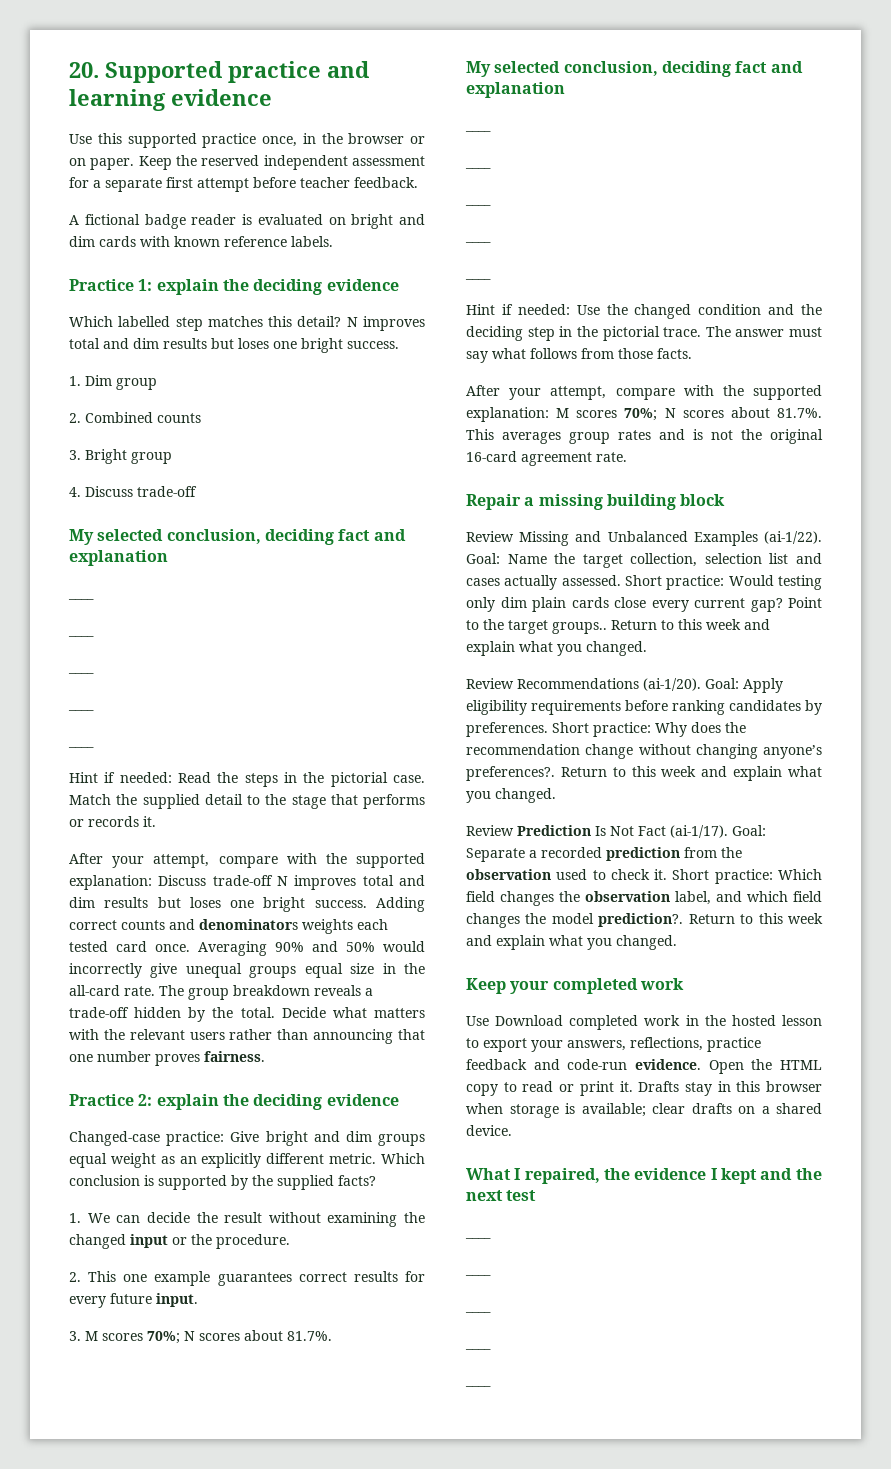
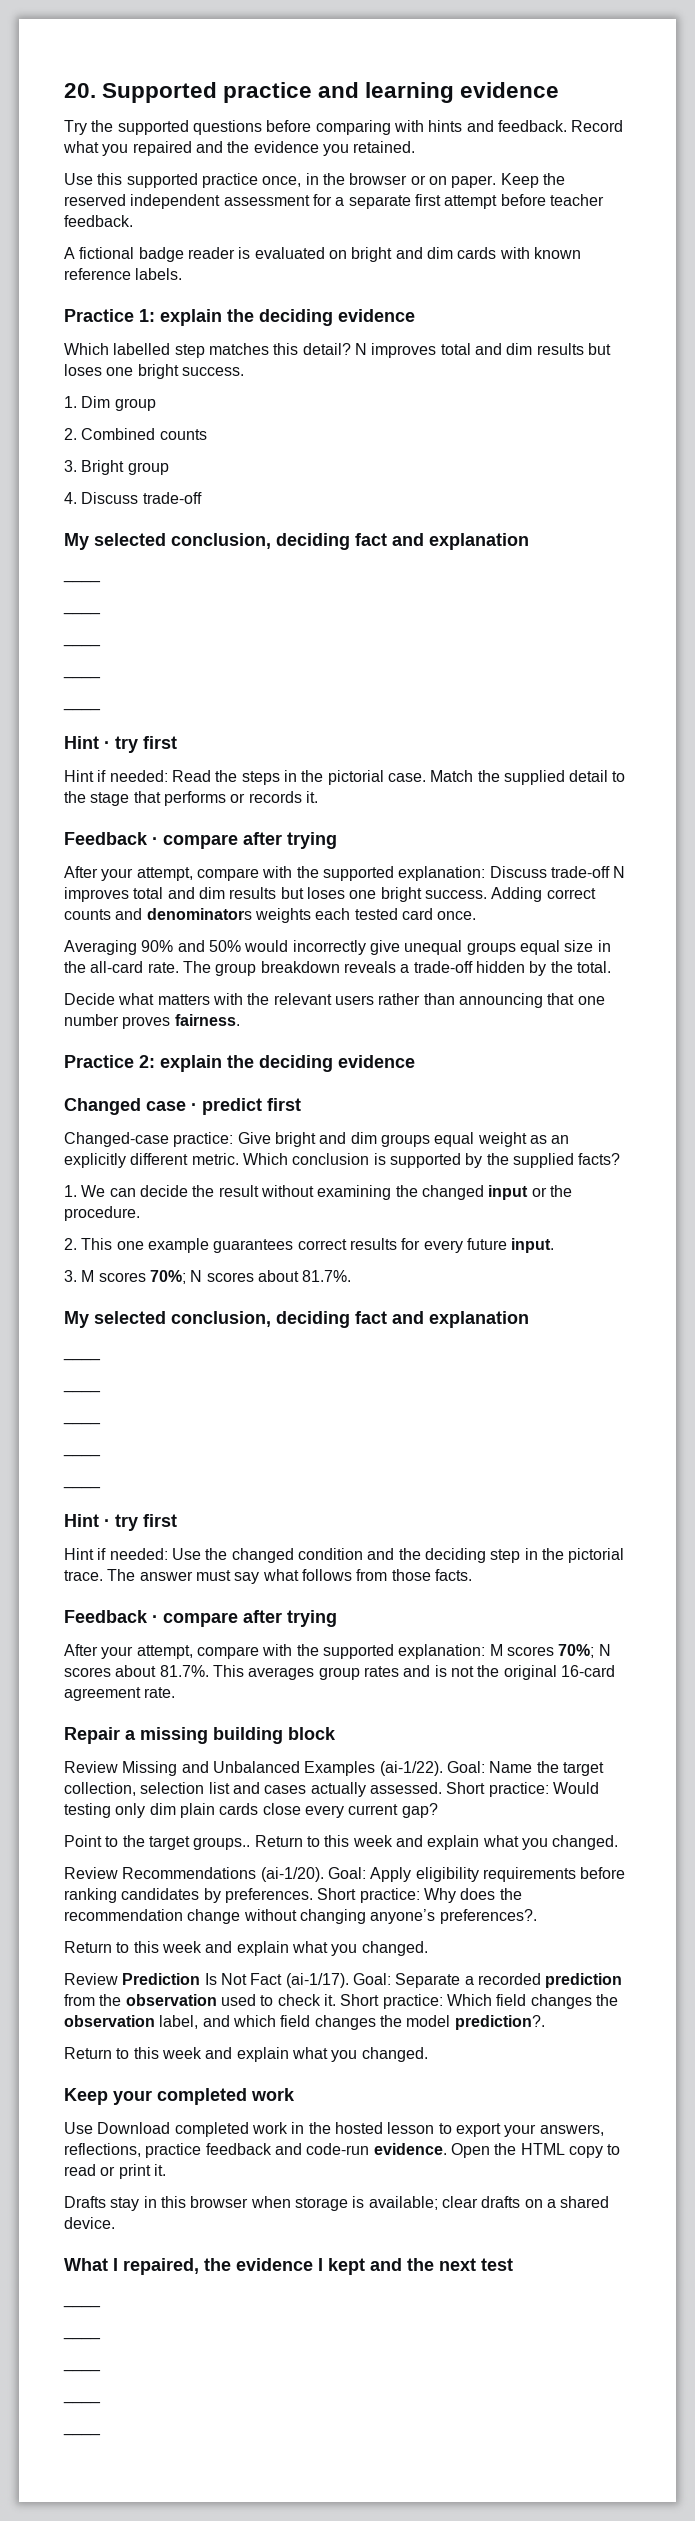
(272, 97) none -> [64,120,624,135] [63,141,416,156] // Try the supported questions before comparing with hints and feedback. Record what you repaired and the evidence you retained.
(94, 747) none -> [64,736,177,753] // Hint · try first
(156, 821) none -> [64,832,337,849] // Feedback · compare after trying
(190, 948) none -> (477, 915) //
(275, 1012) none -> (611, 967) //
(399, 1100) none -> [64,1098,301,1115] // Changed case · predict first
(491, 279) none -> [64,1514,177,1531] // Hint · try first
(692, 353) none -> [64,1610,337,1627] // Feedback · compare after trying
(783, 605) none -> (438, 1810) //
(555, 773) none -> (537, 1916) //
(684, 920) none -> (545, 2022) //
(633, 1086) none -> (166, 2170) //

